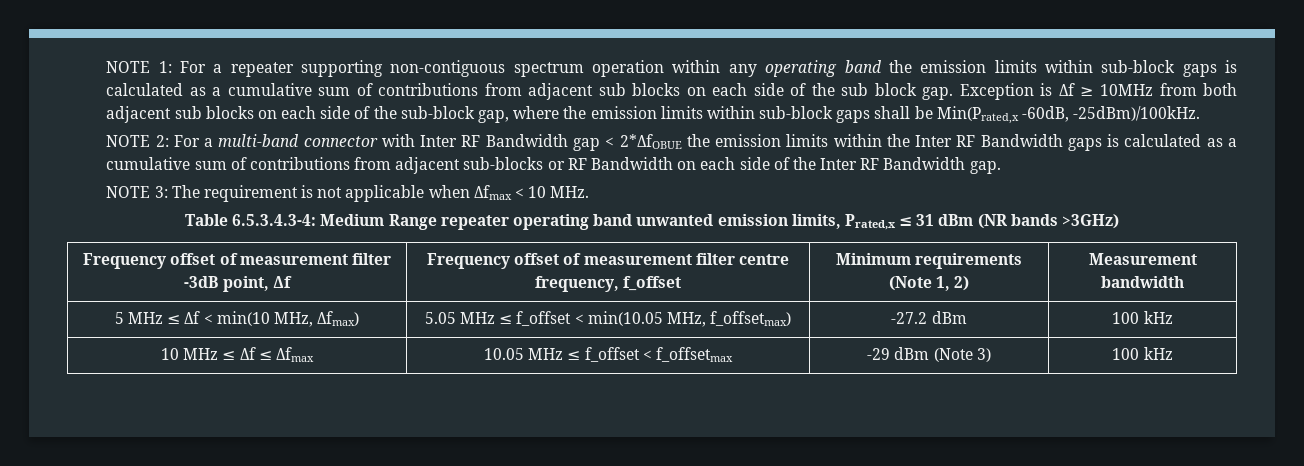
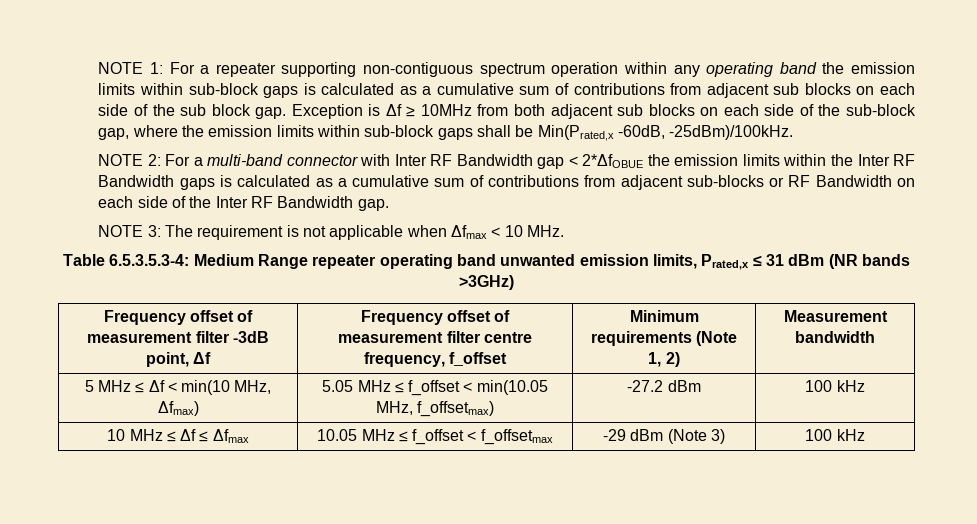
[232,214,317,226] 6.5.3.4.3-4: -> [109,254,190,266] 6.5.3.5.3-4:

